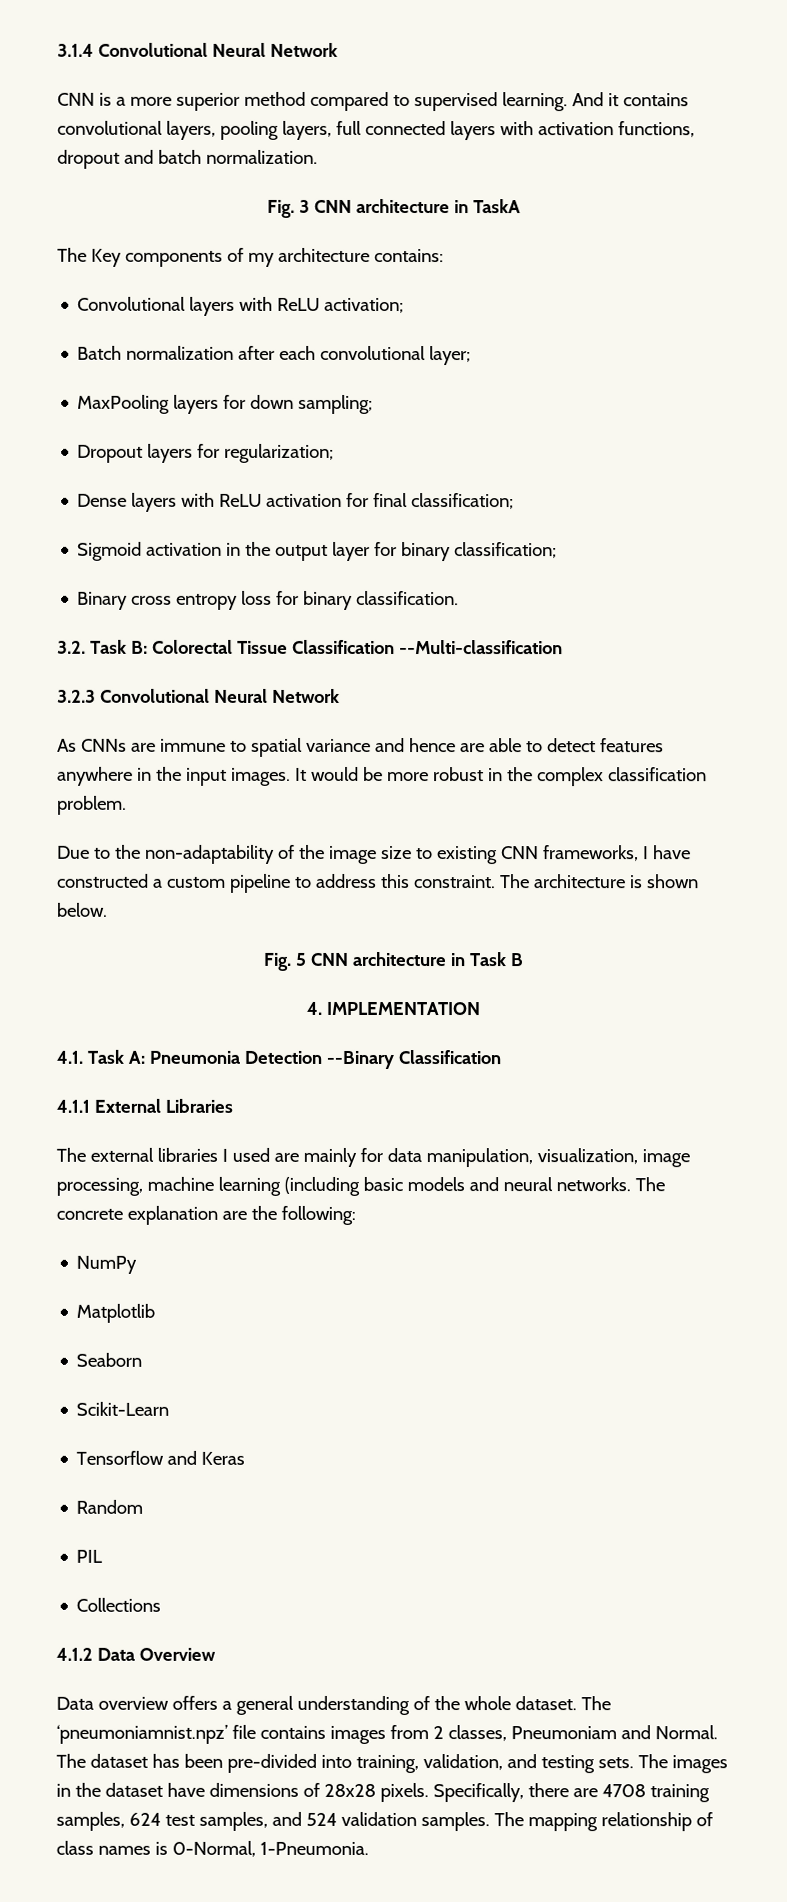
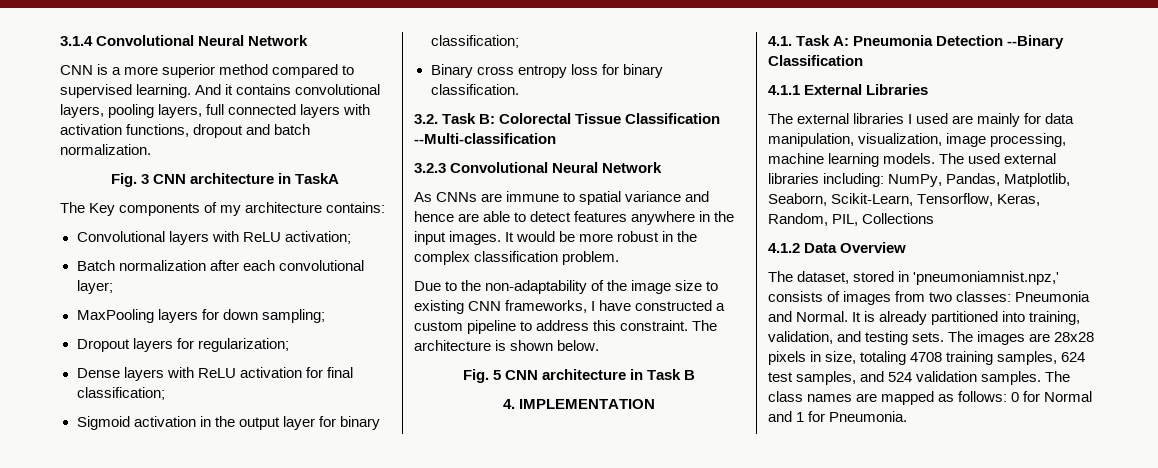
[283,1176,665,1196] [56,1205,356,1225] [76,1255,138,1274] [76,1303,156,1323] [76,1352,143,1367] [76,1401,170,1416] [76,1450,246,1465] [76,1499,144,1514] [76,1549,104,1563] [76,1597,162,1612] [56,1647,216,1661] [56,1695,611,1716] [56,1724,718,1744] [56,1753,317,1773] (including basic models and neural networks. The concrete explanation are the following: // NumPy // Matplotlib // Seaborn // Scikit-Learn // Tensorflow and Keras // Random // PIL // Collections // 4.1.2 Data Overview // Data overview offers a general understanding of the whole dataset. The ‘pneumoniamnist.npz’ file contains images from 2 classes, Pneumoniam and Normal. The dataset has been pre-divided -> [883,153,1057,164] [768,173,1071,187] [768,193,1041,206] [768,213,935,226] [768,242,907,253] [768,271,1060,285] [768,291,1091,305] [768,311,999,325] models. The used external libraries including: NumPy, Pandas, Matplotlib, Seaborn, Scikit-Learn, Tensorflow, Keras, Random, PIL, Collections // 4.1.2 Data Overview // The dataset, stored in 'pneumoniamnist.npz,' consists of images from two classes: Pneumonia and Normal. It is already partitioned
[56,1782,598,1803] in the dataset have dimensions of 28x28 pixels. Specifically, there are -> [1029,332,1095,342] [768,351,907,365] are 28x28 pixels in size, totaling
[527,1812,713,1832] [56,1840,369,1857] mapping relationship of class names is 0-Normal, 1-Pneumonia. -> [768,391,1093,405] [768,411,908,422] class names are mapped as follows: 0 for Normal and 1 for Pneumonia.

